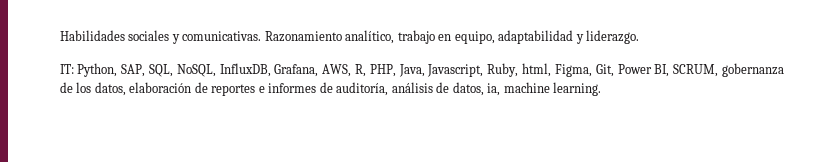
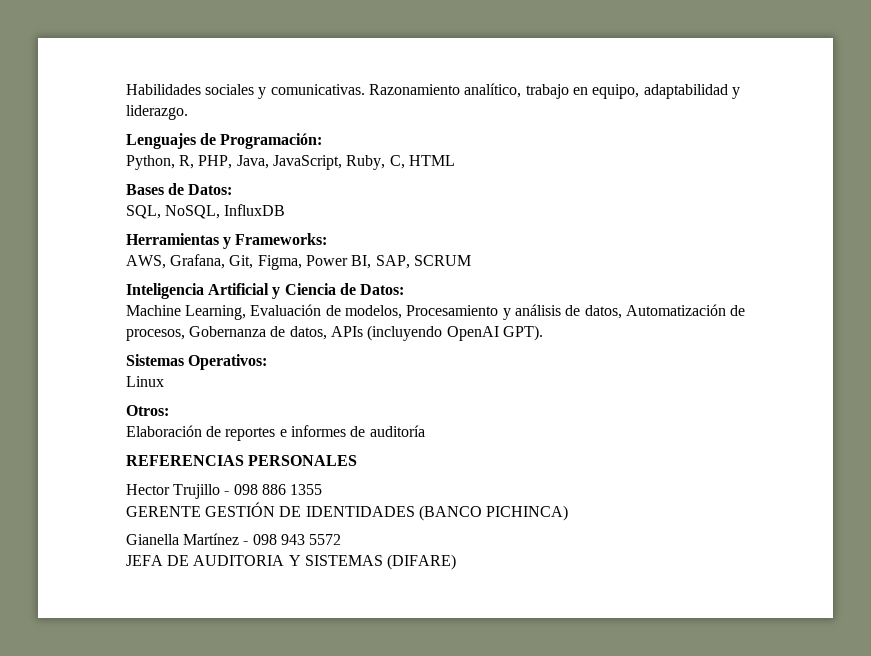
[59,63,784,77] [59,82,192,96] IT: Python, SAP, SQL, NoSQL, InfluxDB, Grafana, AWS, R, PHP, Java, Javascript, Ruby, html, Figma, Git, Power BI, SCRUM, gobernanza de los datos, elaboración -> [125,133,323,149] [125,155,455,170] [125,183,233,195] [125,204,286,219] [125,233,328,249] [125,254,471,270] [125,283,405,299] [125,304,746,320] [125,325,543,341] [125,354,267,370] [125,376,164,387] [125,405,169,416] [125,425,202,437] Lenguajes de Programación: // Python, R, PHP, Java, JavaScript, Ruby, C, HTML // Bases de Datos: // SQL, NoSQL, InfluxDB // Herramientas y Frameworks: // AWS, Grafana, Git, Figma, Power BI, SAP, SCRUM // Inteligencia Artificial y Ciencia de Datos: // Machine Learning, Evaluación de modelos, Procesamiento y análisis de datos, Automatización de procesos, Gobernanza de datos, APIs (incluyendo OpenAI GPT). // Sistemas Operativos: // Linux // Otros: // Elaboración
[336,82,602,96] auditoría, análisis de datos, ia, machine learning. -> [369,425,425,437] [125,455,357,466] [125,484,323,499] [125,502,569,521] [125,533,342,545] [125,554,457,570] auditoría // REFERENCIAS PERSONALES // Hector Trujillo - 098 886 1355 // GERENTE GESTIÓN DE IDENTIDADES (BANCO PICHINCA) // Gianella Martínez - 098 943 5572 // JEFA DE AUDITORIA Y SISTEMAS (DIFARE)

